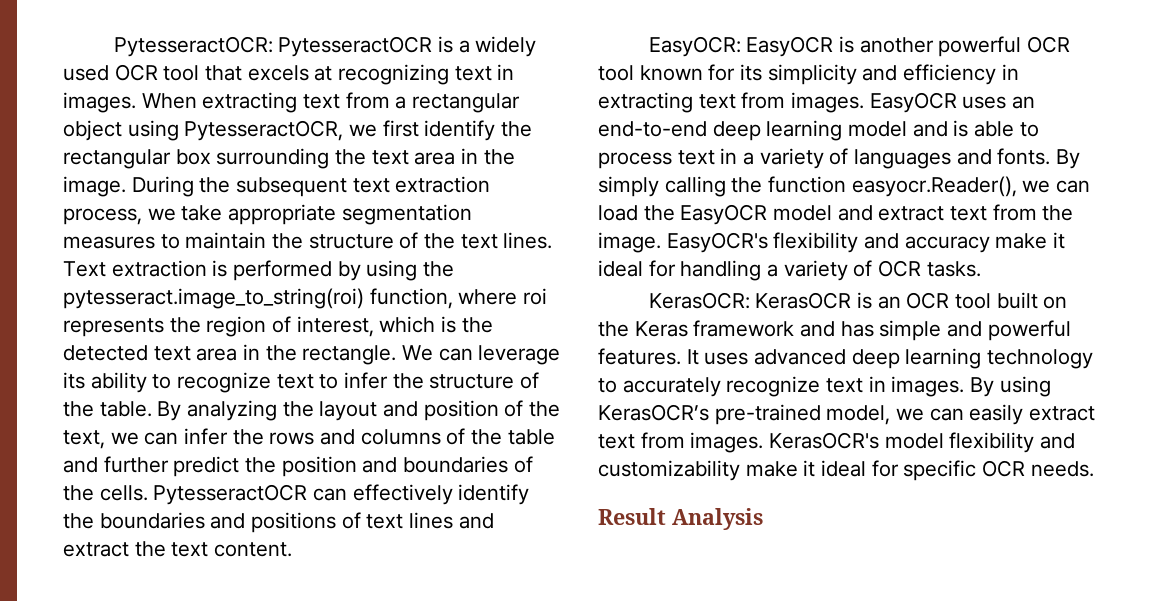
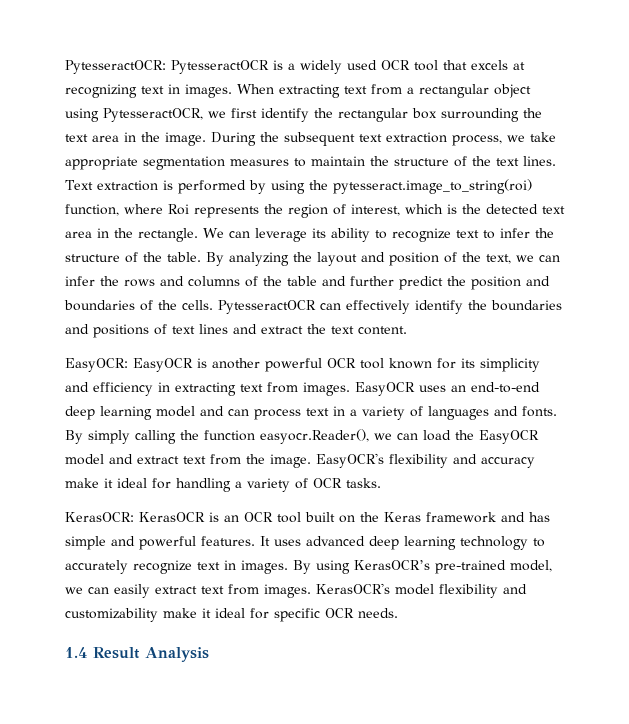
[523,288,548,305] roi -> [168,204,189,215] Roi
[953,120,1039,137] is able to -> [228,409,249,416] can
(1094, 469) none -> [65,647,87,658] 1.4

